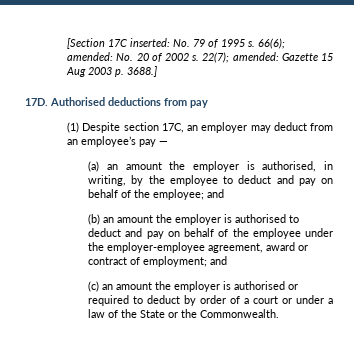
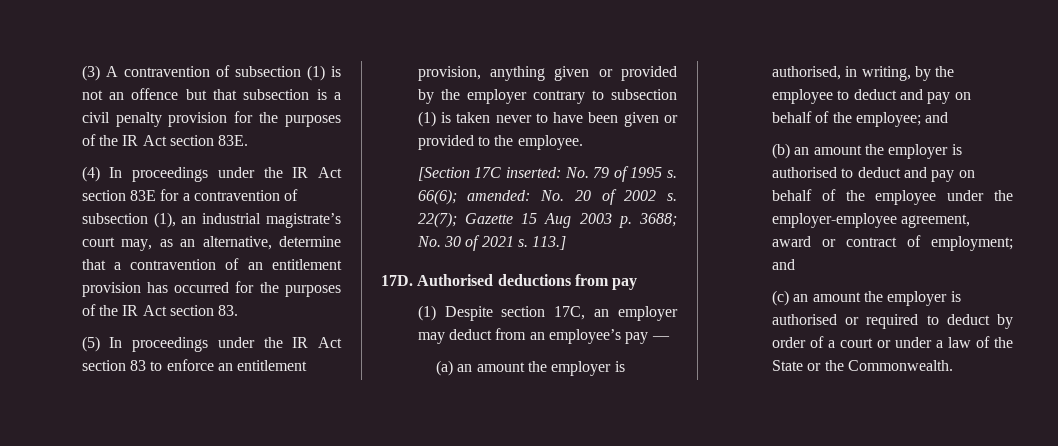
(67, 43) none -> [81,65,341,81] [81,88,341,100] [81,111,341,127] [81,134,249,146] [81,166,342,182] [81,189,299,201] [81,212,341,228] [81,236,341,251] [81,258,342,270] [81,281,341,297] [81,304,239,316] [81,336,342,352] [81,359,308,371] [417,66,677,81] [417,89,677,104] [417,111,678,127] [417,135,583,150] (3) A contravention of subsection (1) is not an offence but that subsection is a civil penalty provision for the purposes of the IR Act section 83E. // (4) In proceedings under the IR Act section 83E for a contravention of subsection (1), an industrial magistrate’s court may, as an alternative, determine that a contravention of an entitlement provision has occurred for the purposes of the IR Act section 83. // (5) In proceedings under the IR Act section 83 to enforce an entitlement provision, anything given or provided by the employer contrary to subsection (1) is taken never to have been given or provided to the employee. //
[232,52,279,61] amended: -> (457, 220) none
[127,66,158,77] 3688.] -> [639,213,677,227] [416,235,567,251] 3688; No. 30 of 2021 s. 113.]

